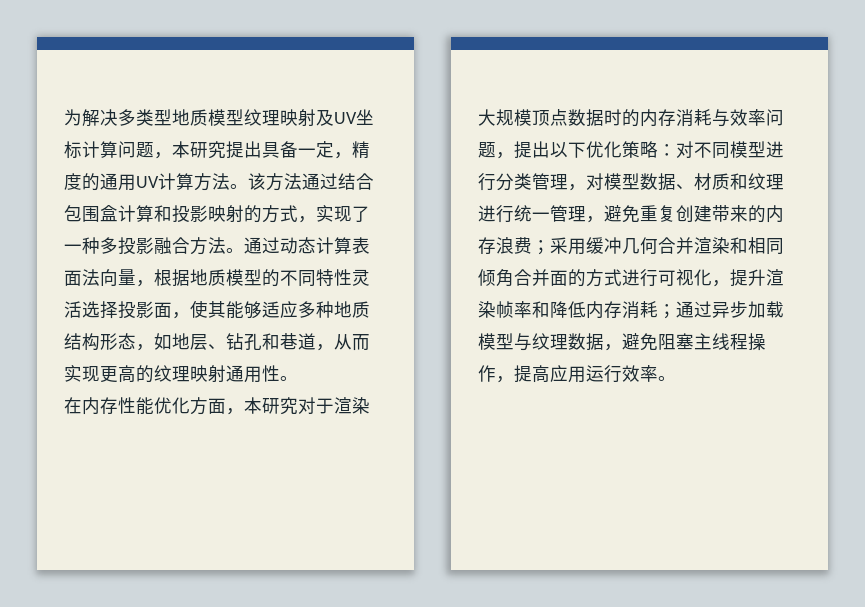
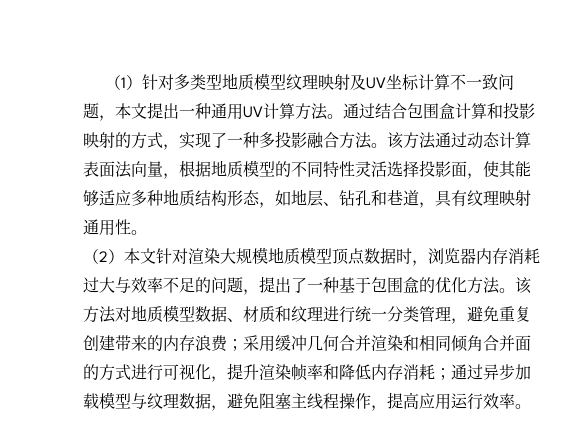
[64,109,118,127] 为解决 -> [104,74,174,90] （1）针对
(118, 149) none -> [449,74,498,90] 不一致
[190,141,370,159] [64,173,100,191] 研究提出具备一定，精度的 -> [131,102,211,119] 文提出一种
[248,173,302,191] 该方法 -> (343, 116) none
(244, 250) none -> [387,132,436,149] 该方法
[334,334,370,351] [64,365,154,383] 从而实现更高的 -> [435,190,467,207] 具有
[64,397,334,415] 在内存性能优化方面，本研究对于 -> [83,248,188,264] （2）本文针对
(532, 117) none -> [268,247,332,265] 地质模型
[622,109,784,127] [478,141,784,159] [478,173,604,191] 的内存消耗与效率问题，提出以下优化策略：对不同模型进行分类管理，对 -> [412,248,540,266] [83,276,532,295] [83,305,163,323] ，浏览器内存消耗过大与效率不足的问题，提出了一种基于包围盒的优化方法。该方法对地质
(550, 216) none -> [387,306,419,322] 分类

